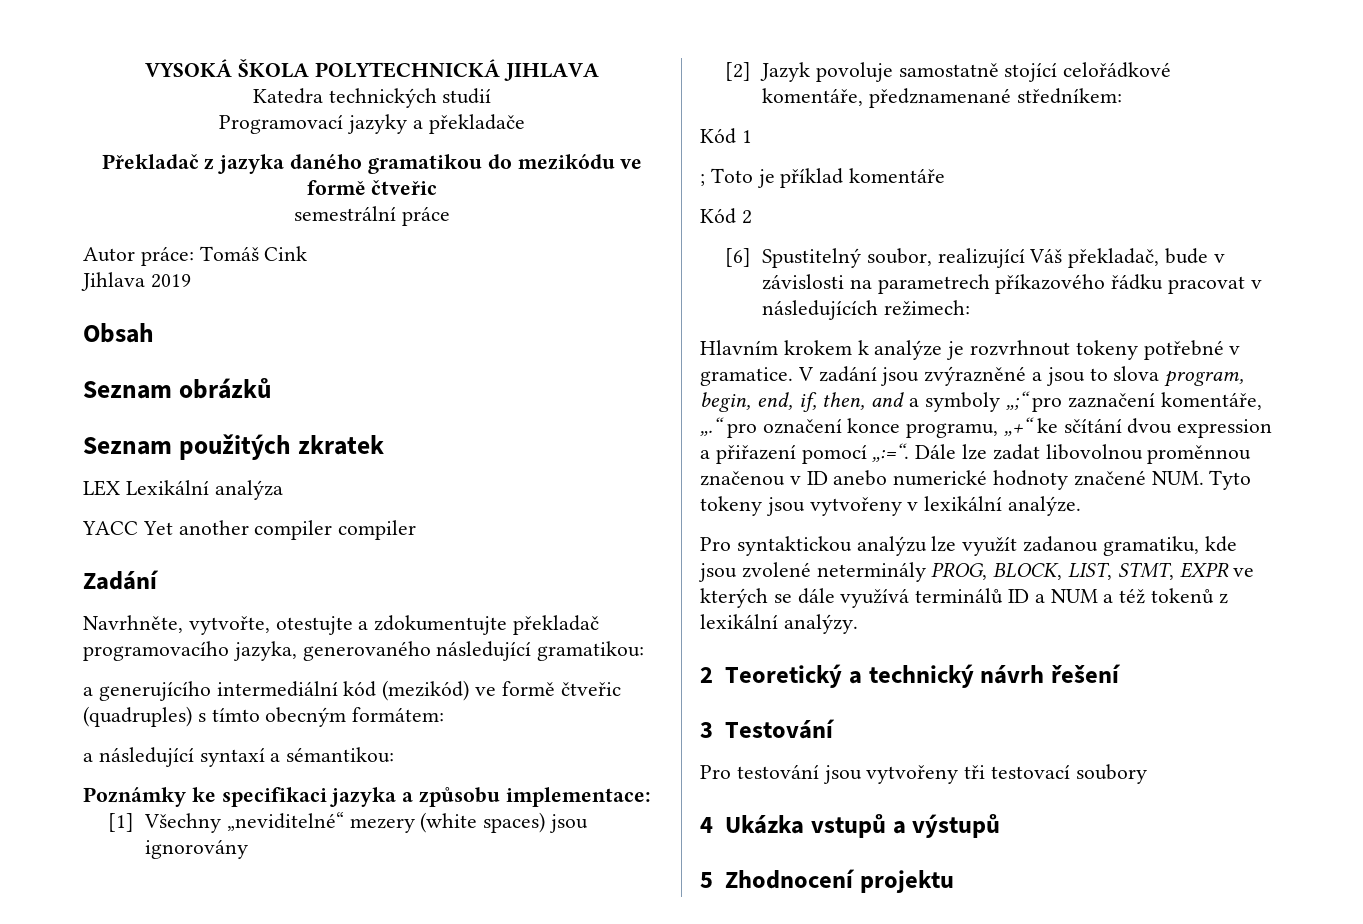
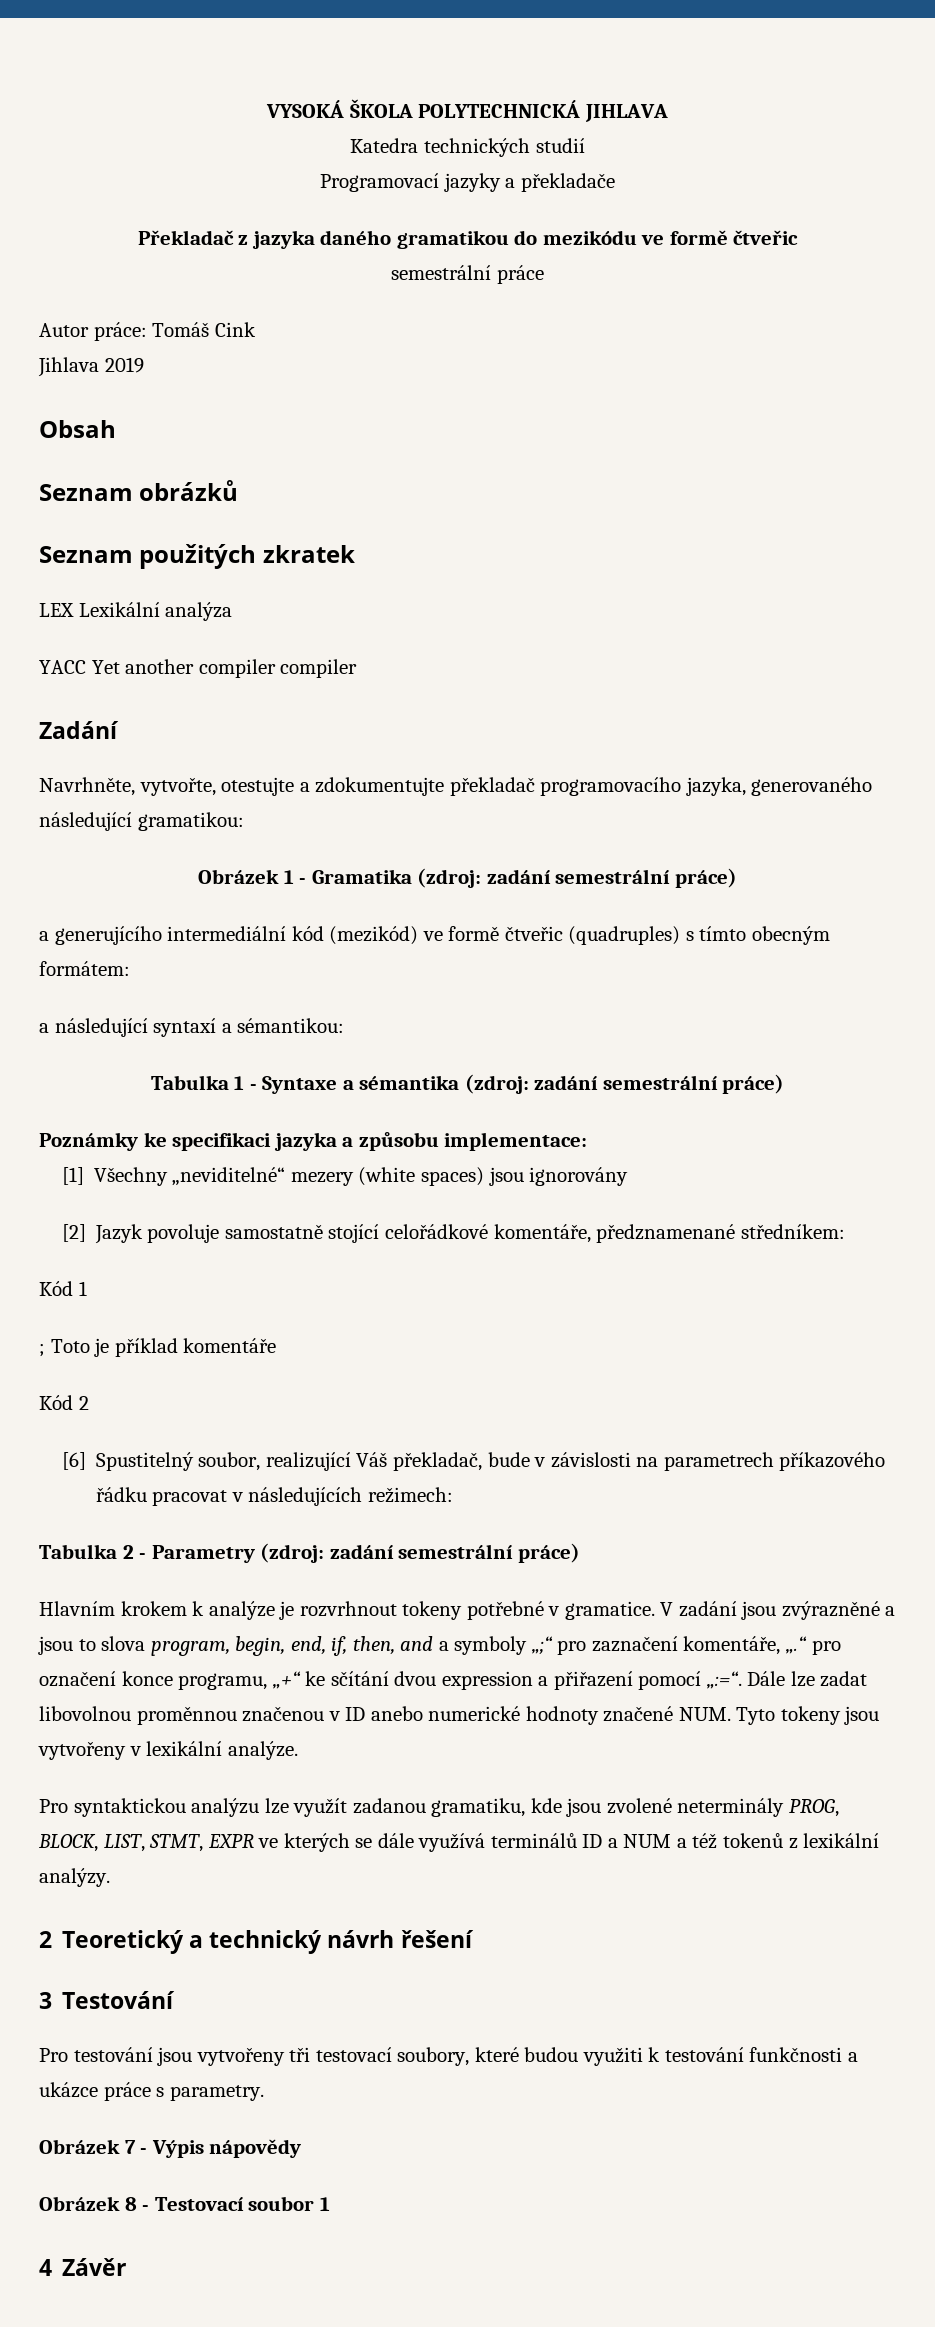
(645, 651) none -> [198,868,737,888] // Obrázek 1 - Gramatika (zdroj: zadání semestrální práce)
(395, 755) none -> [150,1074,785,1094] // Tabulka 1 - Syntaxe a sémantika (zdroj: zadání semestrální práce)
(970, 308) none -> [39,1543,580,1563] // Tabulka 2 - Parametry (zdroj: zadání semestrální práce)
[1075,764,1147,784] [700,814,1001,838] [700,869,954,893] soubory // 4 Ukázka vstupů a výstupů // 5 Zhodnocení projektu -> [397,2047,858,2066] [39,2082,264,2101] [39,2139,302,2158] [39,2196,330,2211] [39,2258,127,2276] soubory, které budou využiti k testování funkčnosti a ukázce práce s parametry. // Obrázek 7 - Výpis nápovědy // Obrázek 8 - Testovací soubor 1 // 4 Závěr

